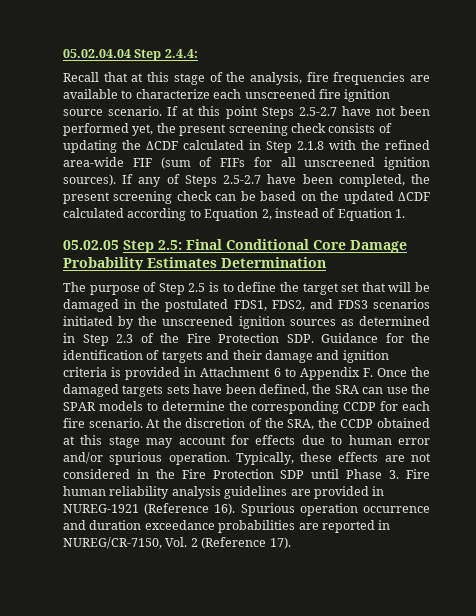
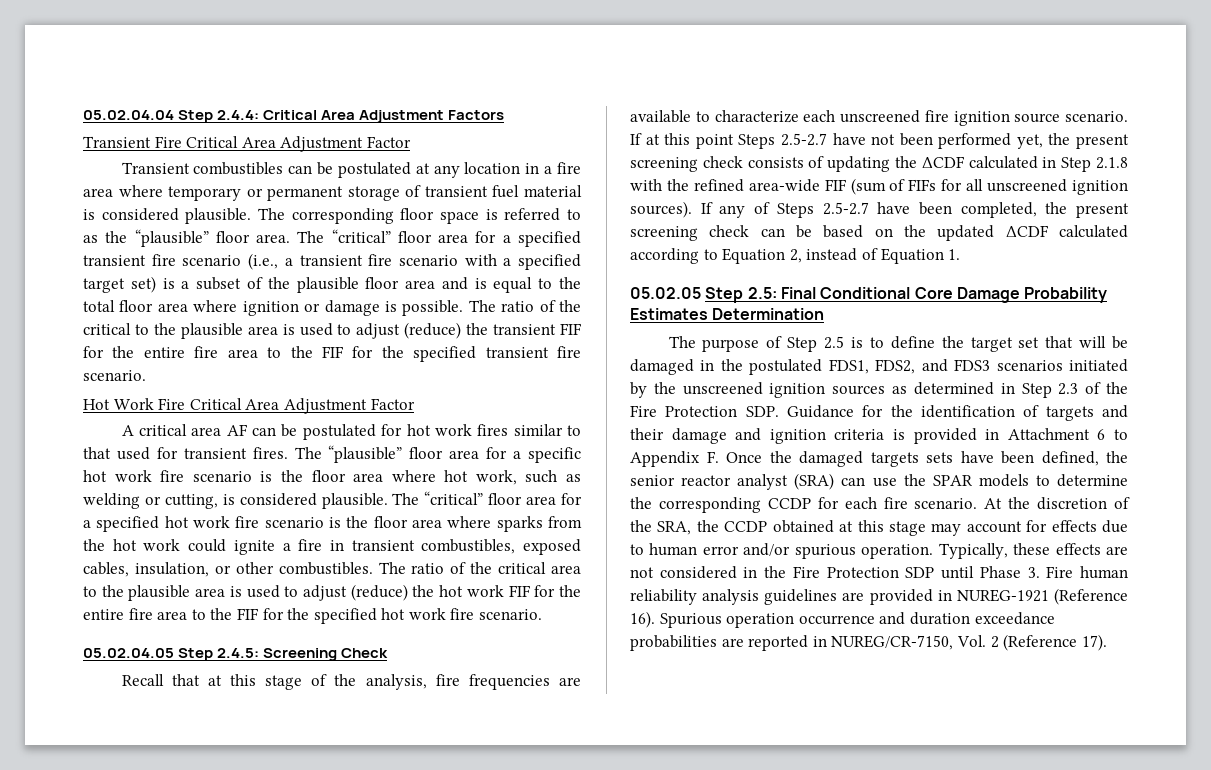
(198, 53) none -> [263,110,505,123] [83,136,411,152] [121,162,582,178] [83,185,582,201] [83,208,581,224] [83,229,581,247] [83,253,581,270] [83,276,581,293] [83,300,581,316] [83,322,582,339] [83,346,581,362] [83,370,146,381] [83,398,415,414] [121,424,581,440] [83,445,582,463] [83,470,581,485] [83,491,582,509] [83,516,582,532] [83,539,581,555] [83,562,581,577] [83,584,581,601] [83,608,543,624] [83,648,389,661] Critical Area Adjustment Factors // Transient Fire Critical Area Adjustment Factor // Transient combustibles can be postulated at any location in a fire area where temporary or permanent storage of transient fuel material is considered plausible. The corresponding floor space is referred to as the “plausible” floor area. The “critical” floor area for a specified transient fire scenario (i.e., a transient fire scenario with a specified target set) is a subset of the plausible floor area and is equal to the total floor area where ignition or damage is possible. The ratio of the critical to the plausible area is used to adjust (reduce) the transient FIF for the entire fire area to the FIF for the specified transient fire scenario. // Hot Work Fire Critical Area Adjustment Factor // A critical area AF can be postulated for hot work fires similar to that used for transient fires. The “plausible” floor area for a specific hot work fire scenario is the floor area where hot work, such as welding or cutting, is considered plausible. The “critical” floor area for a specified hot work fire scenario is the floor area where sparks from the hot work could ignite a fire in transient combustibles, exposed cables, insulation, or other combustibles. The ratio of the critical area to the plausible area is used to adjust (reduce) the hot work FIF for the entire fire area to the FIF for the specified hot work fire scenario. // 05.02.04.05 Step 2.4.5: Screening Check
[334,385,359,394] SRA -> [630,473,835,490] senior reactor analyst (SRA)

